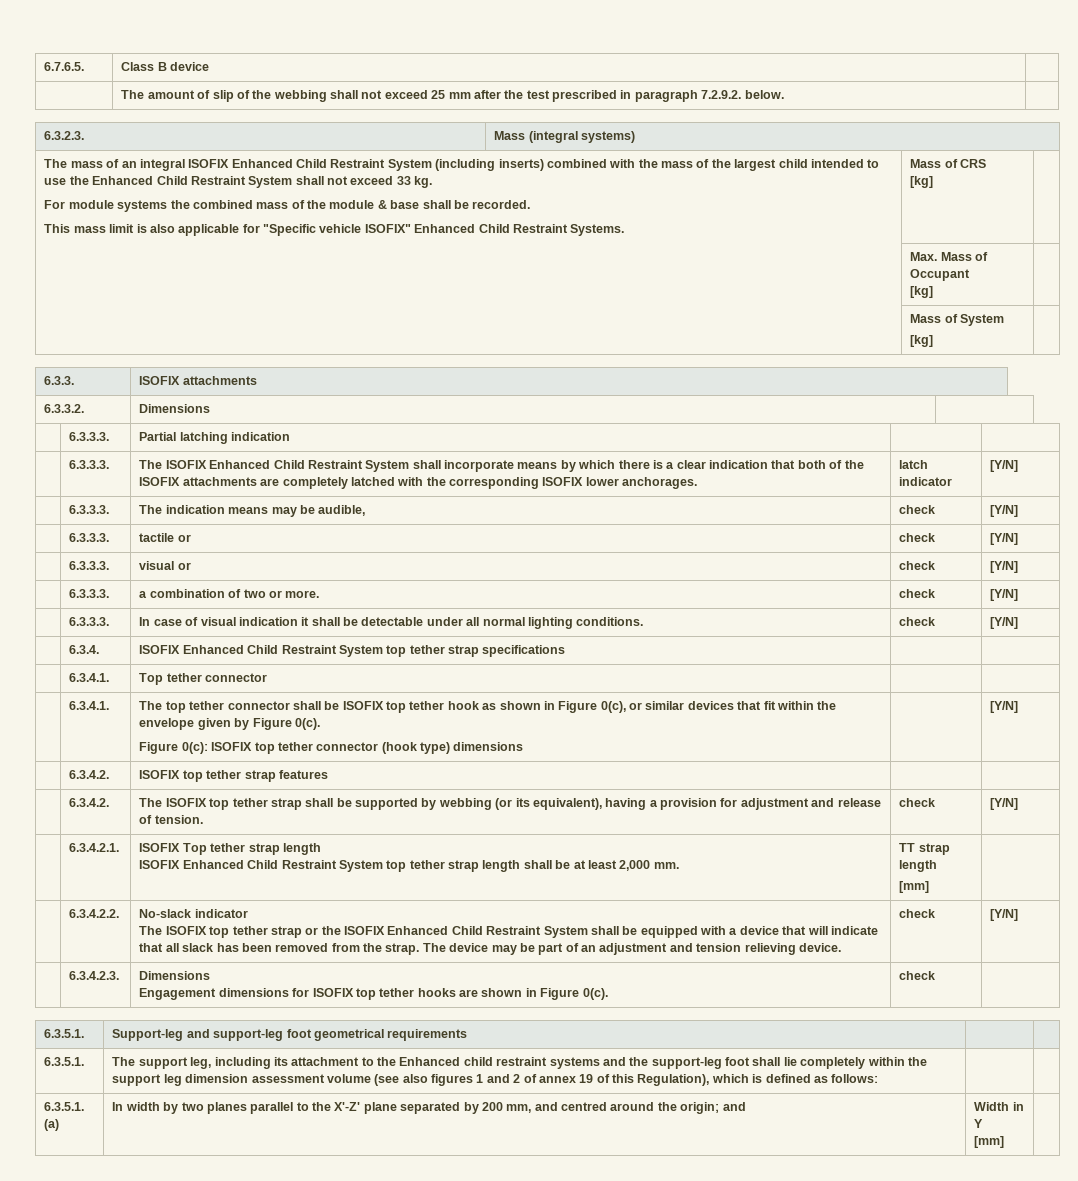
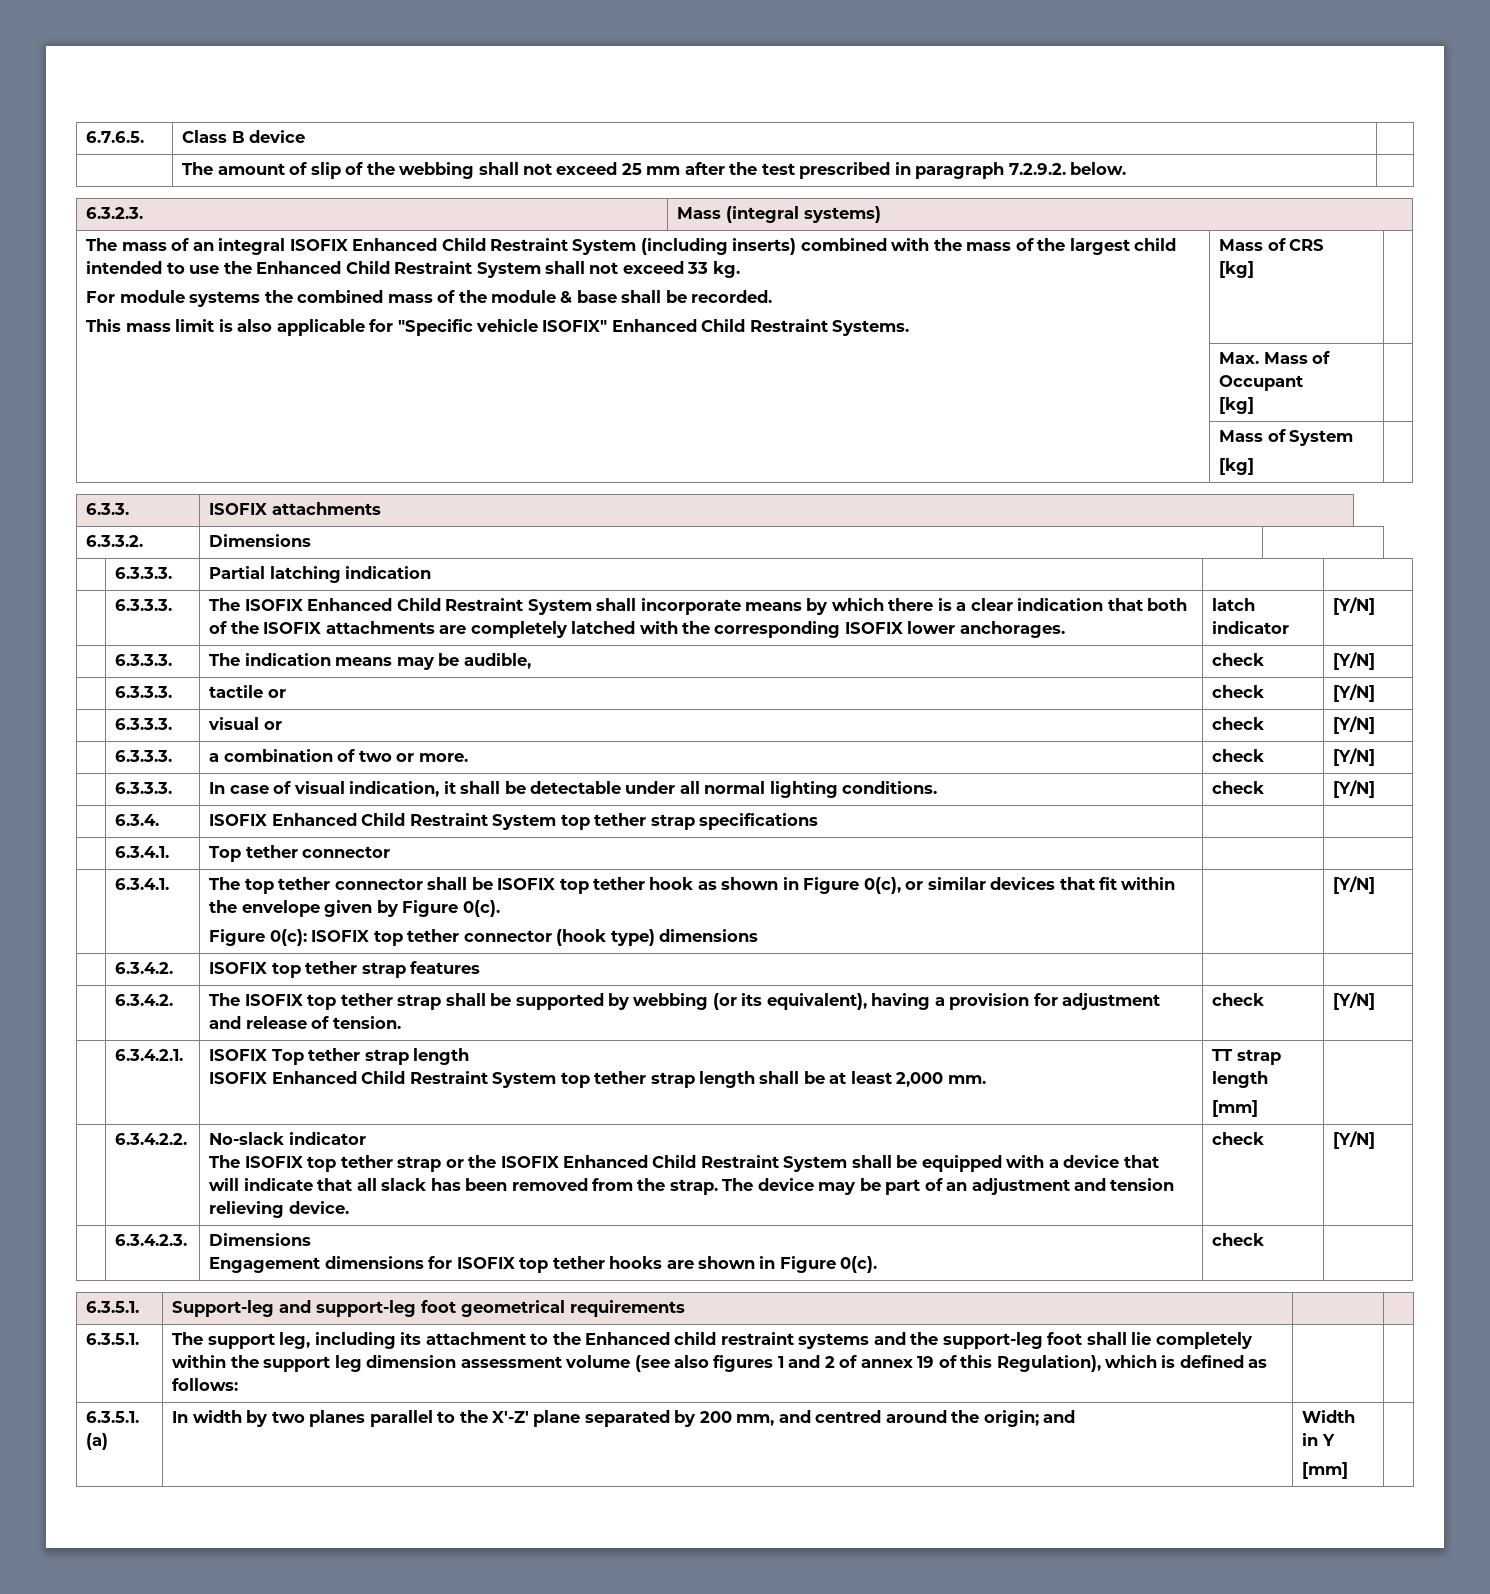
[238,617,298,626] indication -> [349,781,440,797] indication,

